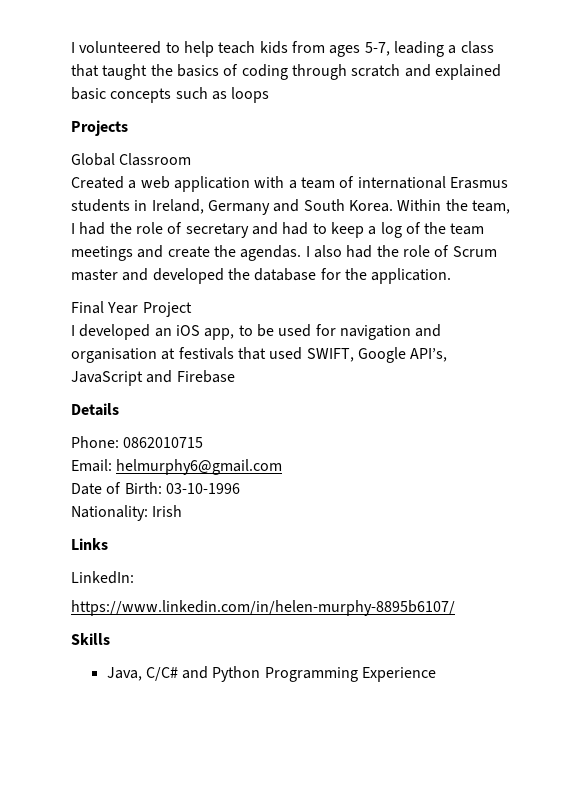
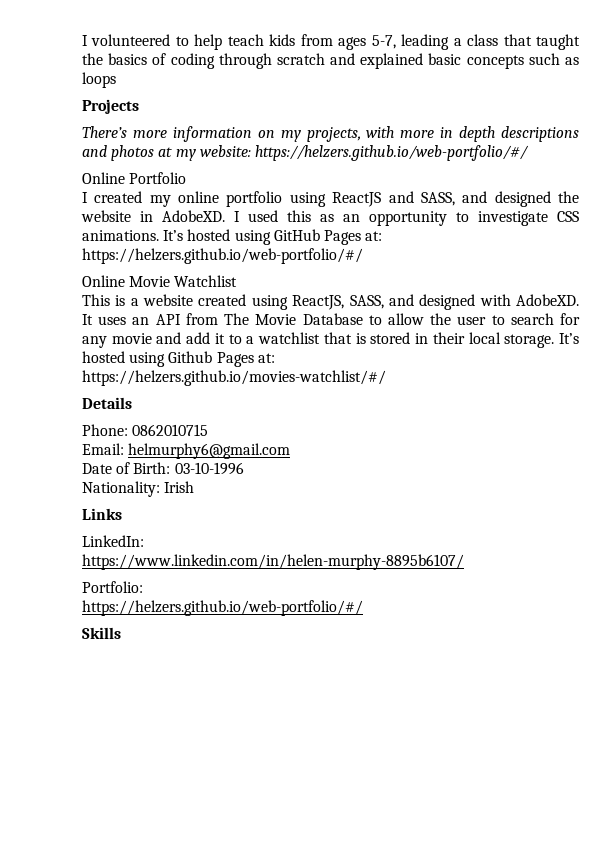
[71,153,192,166] [71,176,508,192] [71,199,510,215] [71,222,485,238] [71,245,497,261] [71,268,452,284] [71,301,192,317] [71,324,442,340] [71,347,448,363] [71,370,235,386] Global Classroom // Created a web application with a team of international Erasmus students in Ireland, Germany and South Korea. Within the team, I had the role of secretary and had to keep a log of the team meetings and create the agendas. I also had the role of Scrum master and developed the database for the application. // Final Year Project // I developed an iOS app, to be used for navigation and organisation at festivals that used SWIFT, Google API’s, JavaScript and Firebase -> [82,126,579,142] [82,145,529,161] [82,172,187,184] [82,191,579,207] [81,210,579,226] [82,229,383,245] [82,248,363,264] [82,275,238,287] [82,294,579,310] [82,313,580,325] [82,332,579,348] [82,351,275,367] [82,370,386,386] There’s more information on my projects, with more in depth descriptions and photos at my website: https://helzers.github.io/web-portfolio/#/ // Online Portfolio // I created my online portfolio using ReactJS and SASS, and designed the website in AdobeXD. I used this as an opportunity to investigate CSS animations. It’s hosted using GitHub Pages at: https://helzers.github.io/web-portfolio/#/ // Online Movie Watchlist // This is a website created using ReactJS, SASS, and designed with AdobeXD. It uses an API from The Movie Database to allow the user to search for any movie and add it to a watchlist that is stored in their local storage. It’s hosted using Github Pages at: https://helzers.github.io/movies-watchlist/#/
(455, 608) none -> [82,581,143,593] [82,600,363,616] // Portfolio: // https://helzers.github.io/web-portfolio/#/
[106,666,437,682] // Java, C/C# and Python Programming Experience -> (121, 633) none

